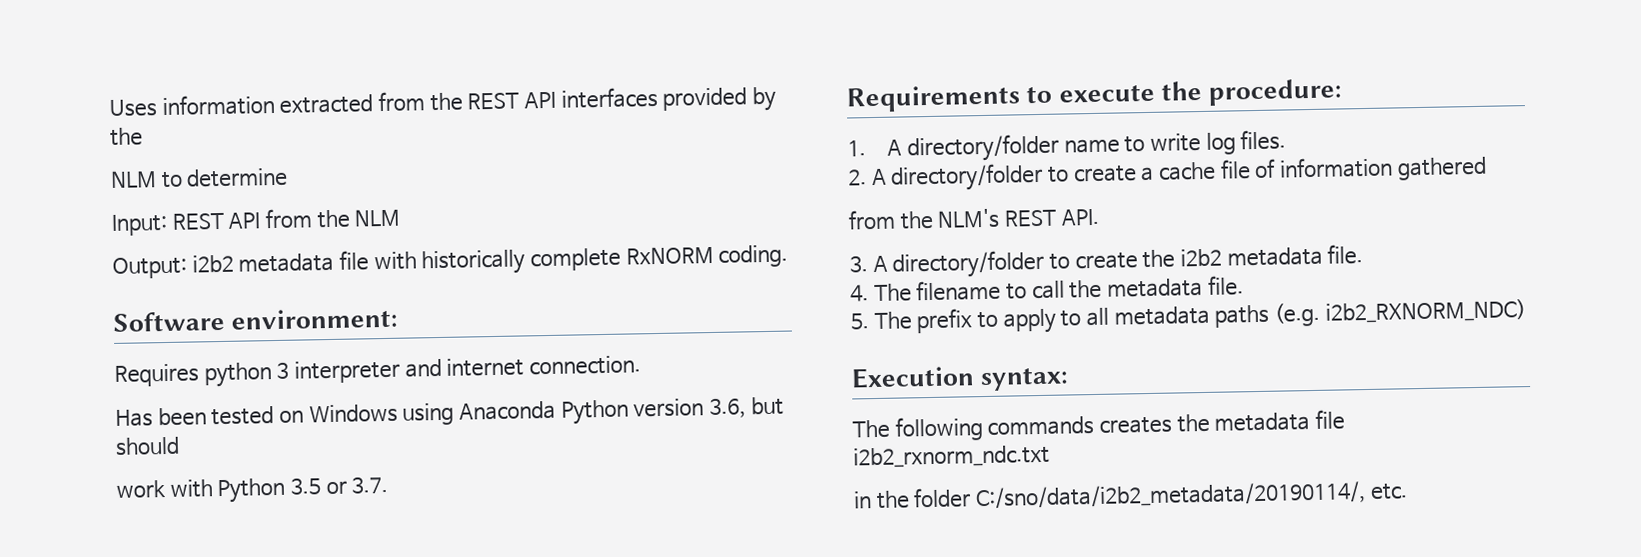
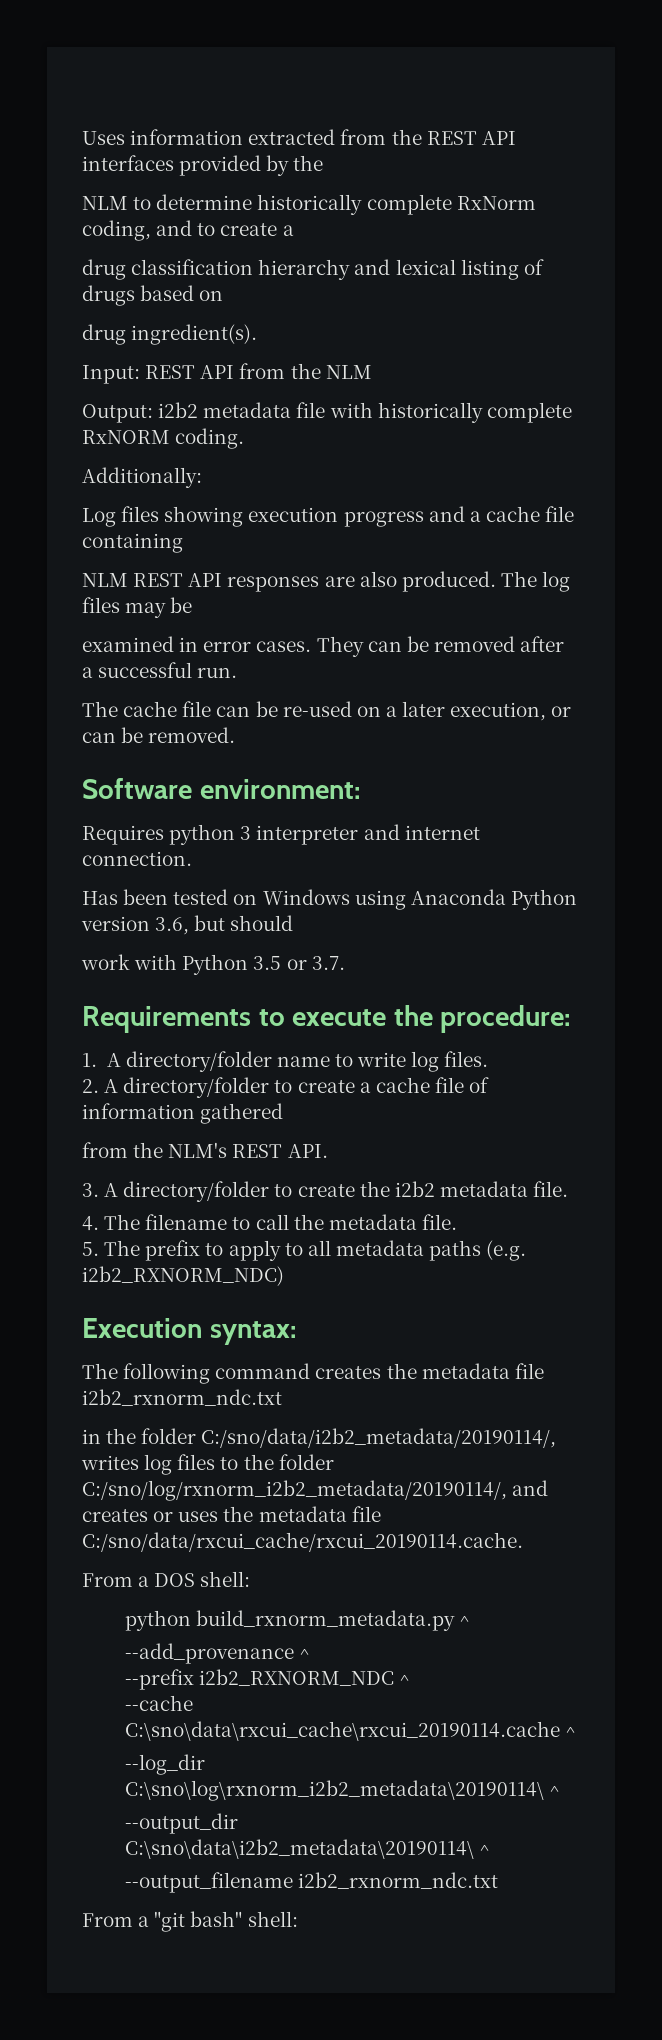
(289, 177) none -> [257,194,536,215] [82,220,294,241] [82,259,544,280] [82,285,224,306] [82,324,258,345] historically complete RxNorm coding, and to create a // drug classification hierarchy and lexical listing of drugs based on // drug ingredient(s).
(789, 256) none -> [82,467,202,488] [82,506,575,527] [82,533,183,553] [82,571,571,592] [82,597,193,618] [82,636,565,657] [82,662,238,678] [82,701,572,721] [82,727,236,743] // Additionally: // Log files showing execution progress and a cache file containing // NLM REST API responses are also produced. The log files may be // examined in error cases. They can be removed after a successful run. // The cache file can be re-used on a later execution, or can be removed.
[987,416,1095,436] commands -> [215,1363,311,1379] command
[1369,483,1408,500] etc. -> [81,1454,334,1475] [82,1480,549,1501] [82,1506,381,1522] [82,1532,523,1552] [82,1571,251,1587] [124,1610,471,1631] [124,1643,310,1664] [124,1669,411,1690] [124,1695,193,1711] [124,1721,576,1741] [124,1754,205,1775] [124,1780,560,1801] [124,1813,238,1834] [124,1839,490,1859] [124,1872,498,1893] [82,1911,298,1932] writes log files to the folder C:/sno/log/rxnorm_i2b2_metadata/20190114/, and creates or uses the metadata file C:/sno/data/rxcui_cache/rxcui_20190114.cache. // From a DOS shell: // python build_rxnorm_metadata.py ^ // --add_provenance ^ // --prefix i2b2_RXNORM_NDC ^ // --cache C:\sno\data\rxcui_cache\rxcui_20190114.cache ^ // --log_dir C:\sno\log\rxnorm_i2b2_metadata\20190114\ ^ // --output_dir C:\sno\data\i2b2_metadata\20190114\ ^ // --output_filename i2b2_rxnorm_ndc.txt // From a "git bash" shell:

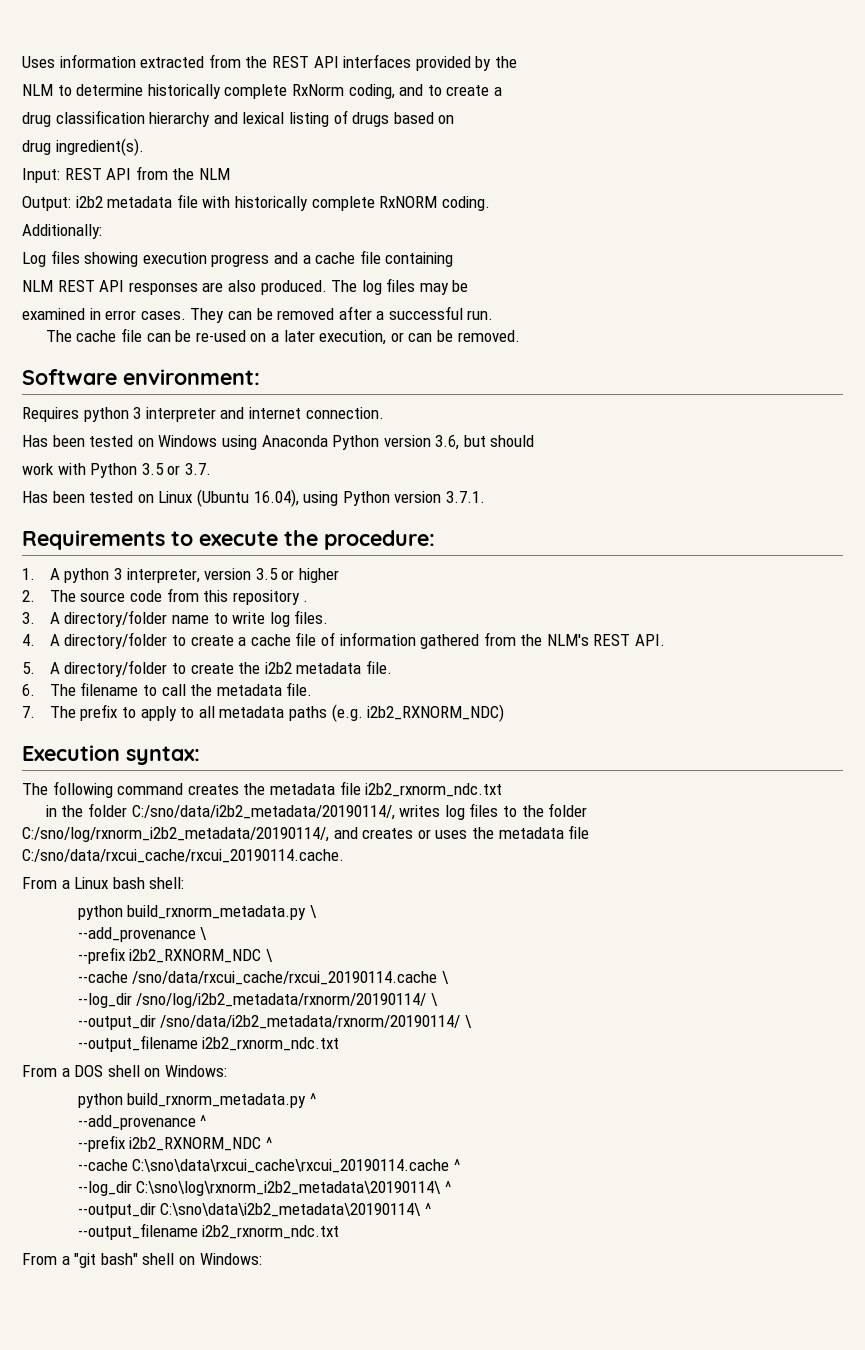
(345, 963) none -> [22,489,485,507] // Has been tested on Linux (Ubuntu 16.04), using Python version 3.7.1.
(121, 1060) none -> [64,568,339,583] [22,588,309,605] [22,612,60,624] python 3 interpreter, version 3.5 or higher // 2. The source code from this repository . // 3. A
[82,1079,99,1093] 2. -> [22,634,35,646] 4.
(284, 1113) // -> (480, 641) none
[82,1183,99,1197] 3. -> [22,662,35,674] 5.
[82,1216,99,1231] 4. -> [22,684,35,696] 6.
[82,1242,99,1256] 5. -> [22,706,35,718] 7.
(523, 1542) none -> [22,877,185,889] [77,905,317,920] [77,927,208,942] [77,947,273,964] [77,971,449,985] [77,993,438,1008] [77,1015,472,1030] [77,1035,340,1052] // From a Linux bash shell: // python build_rxnorm_metadata.py \ // --add_provenance \ // --prefix i2b2_RXNORM_NDC \ // --cache /sno/data/rxcui_cache/rxcui_20190114.cache \ // --log_dir /sno/log/i2b2_metadata/rxnorm/20190114/ \ // --output_dir /sno/data/i2b2_metadata/rxnorm/20190114/ \ // --output_filename i2b2_rxnorm_ndc.txt
[200,1571,251,1587] shell: -> [107,1065,227,1077] shell on Windows:
[247,1911,298,1927] shell: -> [142,1253,262,1265] shell on Windows:

